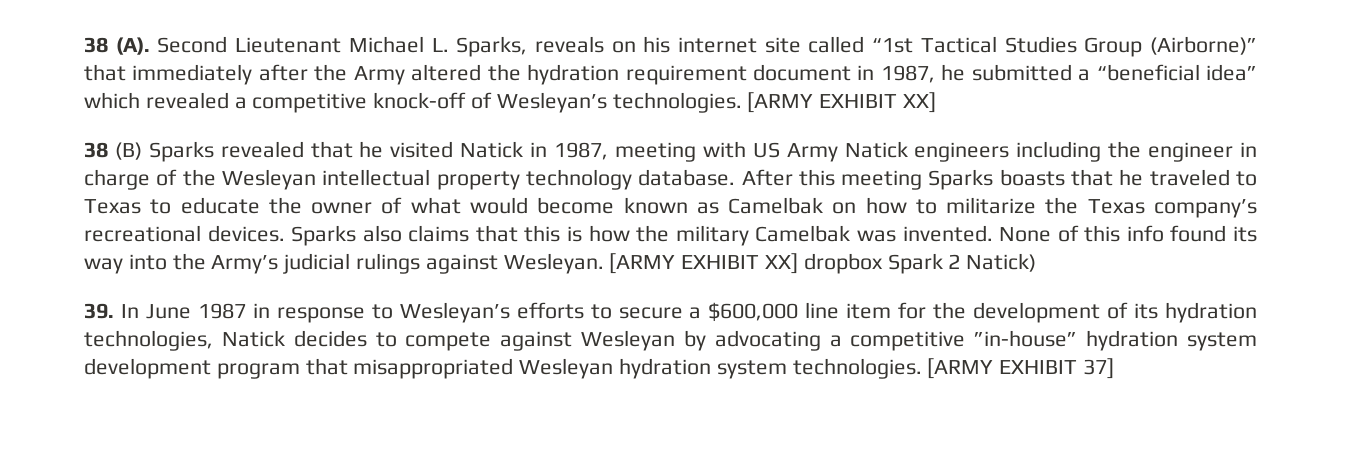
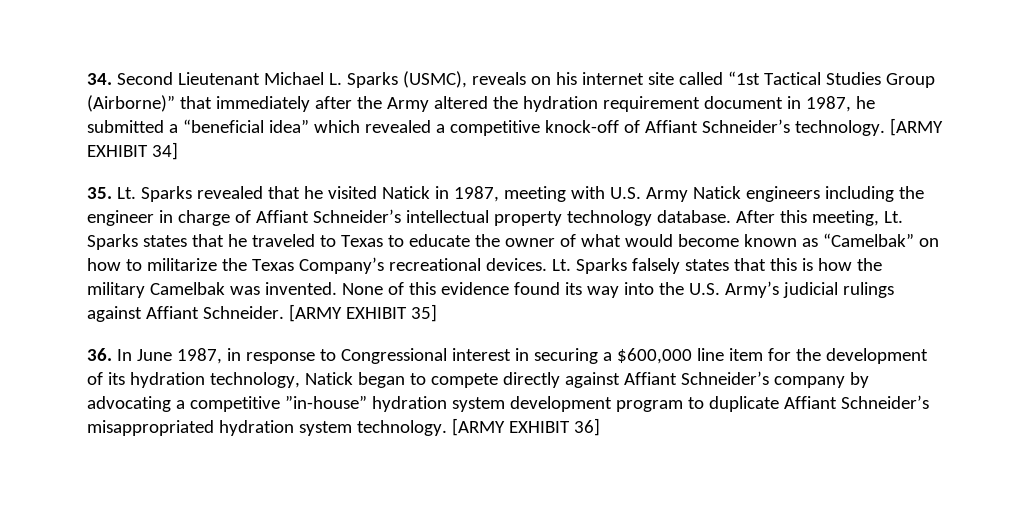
[84,37,150,55] 38 (A). -> [87,73,112,85] 34.
[456,36,528,57] Sparks, -> [346,71,467,88] Sparks (USMC),
[496,92,937,113] [84,142,142,160] Wesleyan’s technologies. [ARMY EXHIBIT XX] // 38 (B) -> [644,118,943,136] [87,142,178,160] [87,187,136,199] Affiant Schneider’s technology. [ARMY EXHIBIT 34] // 35. Lt.
[752,142,780,158] US -> [609,187,641,199] U.S.
[182,169,316,190] the Wesleyan -> [255,209,401,223] Affiant Schneider’s
[841,169,1065,190] meeting Sparks boasts -> [811,210,903,226] [87,234,187,250] meeting, Lt. Sparks states
[728,197,824,214] Camelbak -> [822,233,914,247] “Camelbak”
[1154,199,1258,218] company’s -> [298,257,384,274] Company’s
[291,225,470,246] Sparks also claims -> [551,258,729,274] Lt. Sparks falsely states
[1126,225,1164,242] info -> [440,282,509,295] evidence
(206, 261) none -> [688,283,720,295] U.S.
[503,253,1037,274] [84,303,114,319] Wesleyan. [ARMY EXHIBIT XX] dropbox Spark 2 Natick) // 39. -> [145,304,437,322] [87,348,112,361] Affiant Schneider. [ARMY EXHIBIT 35] // 36.
[197,303,246,319] 1987 -> [176,348,222,364] 1987,
[399,302,683,323] Wesleyan’s efforts to secure -> [340,348,598,364] Congressional interest in securing
[84,330,676,351] technologies, Natick decides to compete against Wesleyan -> [209,371,845,388] technology, Natick began to compete directly against Affiant Schneider’s company
[305,358,1115,379] that misappropriated Wesleyan hydration system technologies. [ARMY EXHIBIT 37] -> [687,395,929,412] [87,418,600,436] to duplicate Affiant Schneider’s misappropriated hydration system technology. [ARMY EXHIBIT 36]

